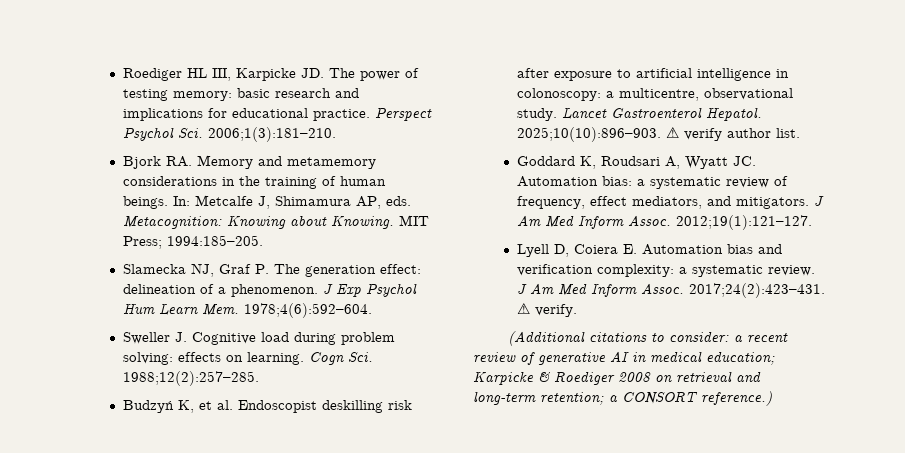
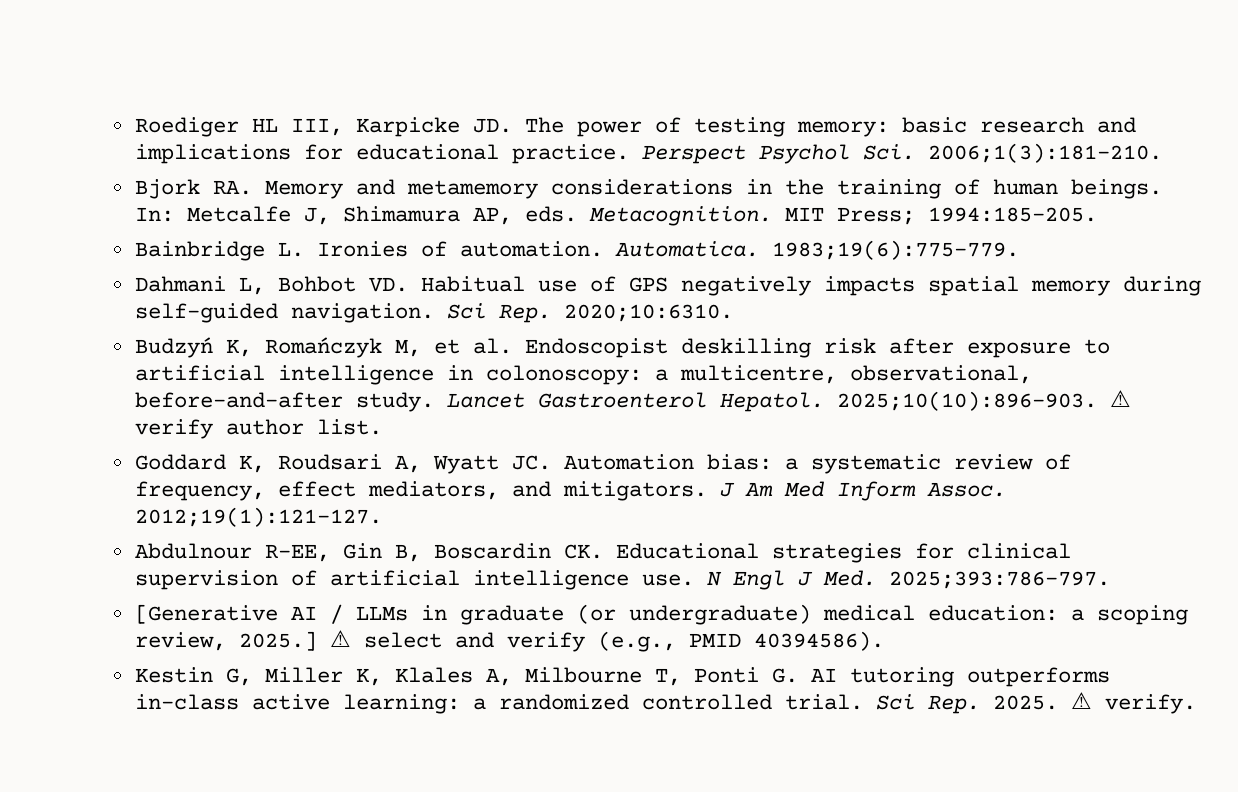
[123,215,395,229] Metacognition: Knowing about Knowing. -> [588,206,772,226] Metacognition.
[123,263,422,277] [123,283,418,297] [123,303,373,318] [123,332,396,345] [123,352,374,365] [123,371,260,386] Slamecka NJ, Graf P. The generation effect: delineation of a phenomenon. J Exp Psychol Hum Learn Mem. 1978;4(6):592–604. // Sweller J. Cognitive load during problem solving: effects on learning. Cogn Sci. 1988;12(2):257–285. -> [134,240,1019,261] [134,276,1201,296] [134,303,733,323] Bainbridge L. Ironies of automation. Automatica. 1983;19(6):775–779. // Dahmani L, Bohbot VD. Habitual use of GPS negatively impacts spatial memory during self-guided navigation. Sci Rep. 2020;10:6310.
(195, 406) none -> [264,337,421,358] Romańczyk M,
[704,88,794,100] observational -> [849,365,1032,384] [134,392,343,408] observational, before-and-after
[517,244,783,257] [517,264,816,277] [517,283,826,298] [517,303,578,317] [507,331,788,346] [473,351,775,365] [473,371,761,385] [473,391,772,406] Lyell D, Coiera E. Automation bias and verification complexity: a systematic review. J Am Med Inform Assoc. 2017;24(2):423–431. ⚠ verify. // (Additional citations to consider: a recent review of generative AI in medical education; Karpicke & Roediger 2008 on retrieval and long-term retention; a CONSORT reference.) -> [134,543,1071,563] [134,570,1110,590] [134,604,1188,625] [134,630,884,652] [134,667,1110,687] [134,692,1196,714] Abdulnour R-EE, Gin B, Boscardin CK. Educational strategies for clinical supervision of artificial intelligence use. N Engl J Med. 2025;393:786–797. // [Generative AI / LLMs in graduate (or undergraduate) medical education: a scoping review, 2025.] ⚠ select and verify (e.g., PMID 40394586). // Kestin G, Miller K, Klales A, Milbourne T, Ponti G. AI tutoring outperforms in-class active learning: a randomized controlled trial. Sci Rep. 2025. ⚠ verify.

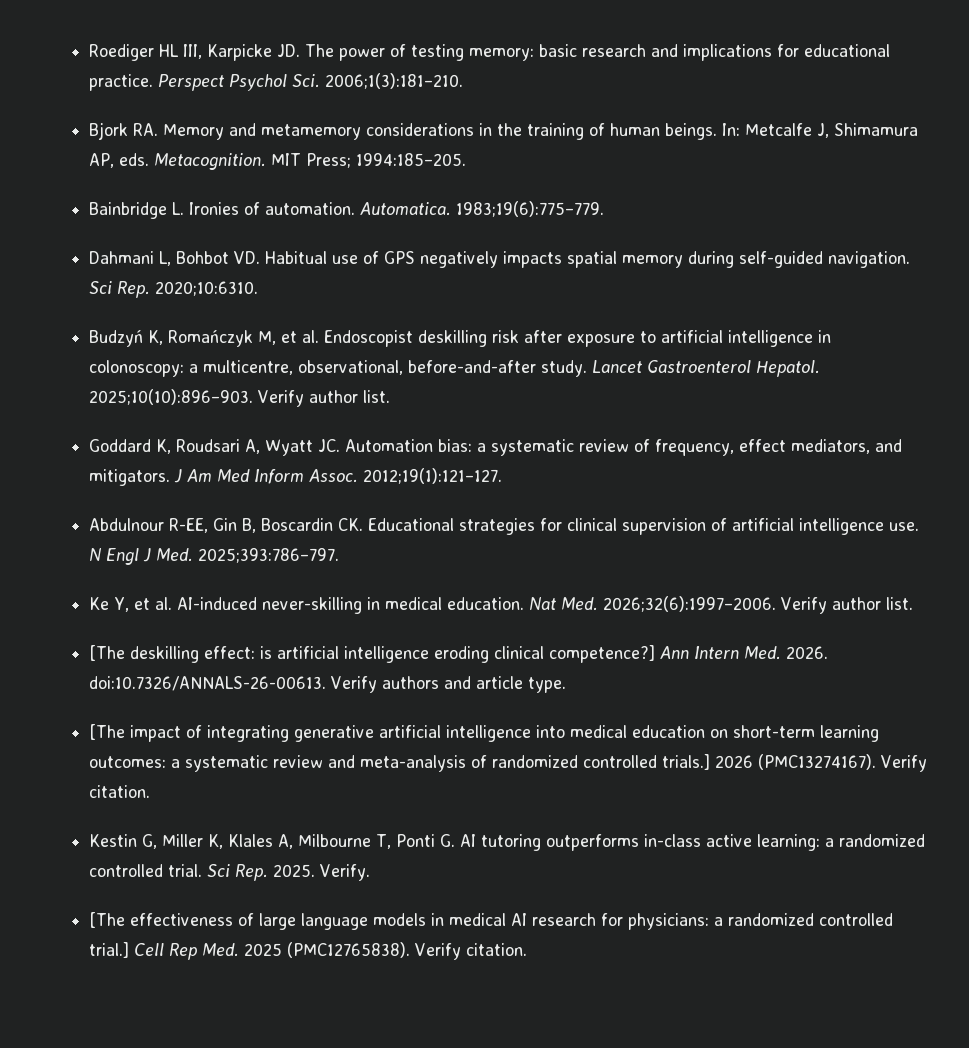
[1109,390,1131,407] [134,419,213,439] ⚠ verify -> [257,390,304,407] Verify
[134,604,1188,625] [134,630,884,652] [Generative AI / LLMs in graduate (or undergraduate) medical education: a scoping review, 2025.] ⚠ select and verify (e.g., PMID 40394586). -> [88,596,913,614] [88,645,828,663] [88,676,566,693] [88,724,879,742] [88,754,927,772] [88,785,150,798] Ke Y, et al. AI-induced never-skilling in medical education. Nat Med. 2026;32(6):1997–2006. Verify author list. // [The deskilling effect: is artificial intelligence eroding clinical competence?] Ann Intern Med. 2026. doi:10.7326/ANNALS-26-00613. Verify authors and article type. // [The impact of integrating generative artificial intelligence into medical education on short-term learning outcomes: a systematic review and meta-analysis of randomized controlled trials.] 2026 (PMC13274167). Verify citation.
[1070,692,1196,714] ⚠ verify. -> [319,864,370,881] [88,912,893,930] [88,942,527,960] Verify. // [The effectiveness of large language models in medical AI research for physicians: a randomized controlled trial.] Cell Rep Med. 2025 (PMC12765838). Verify citation.

